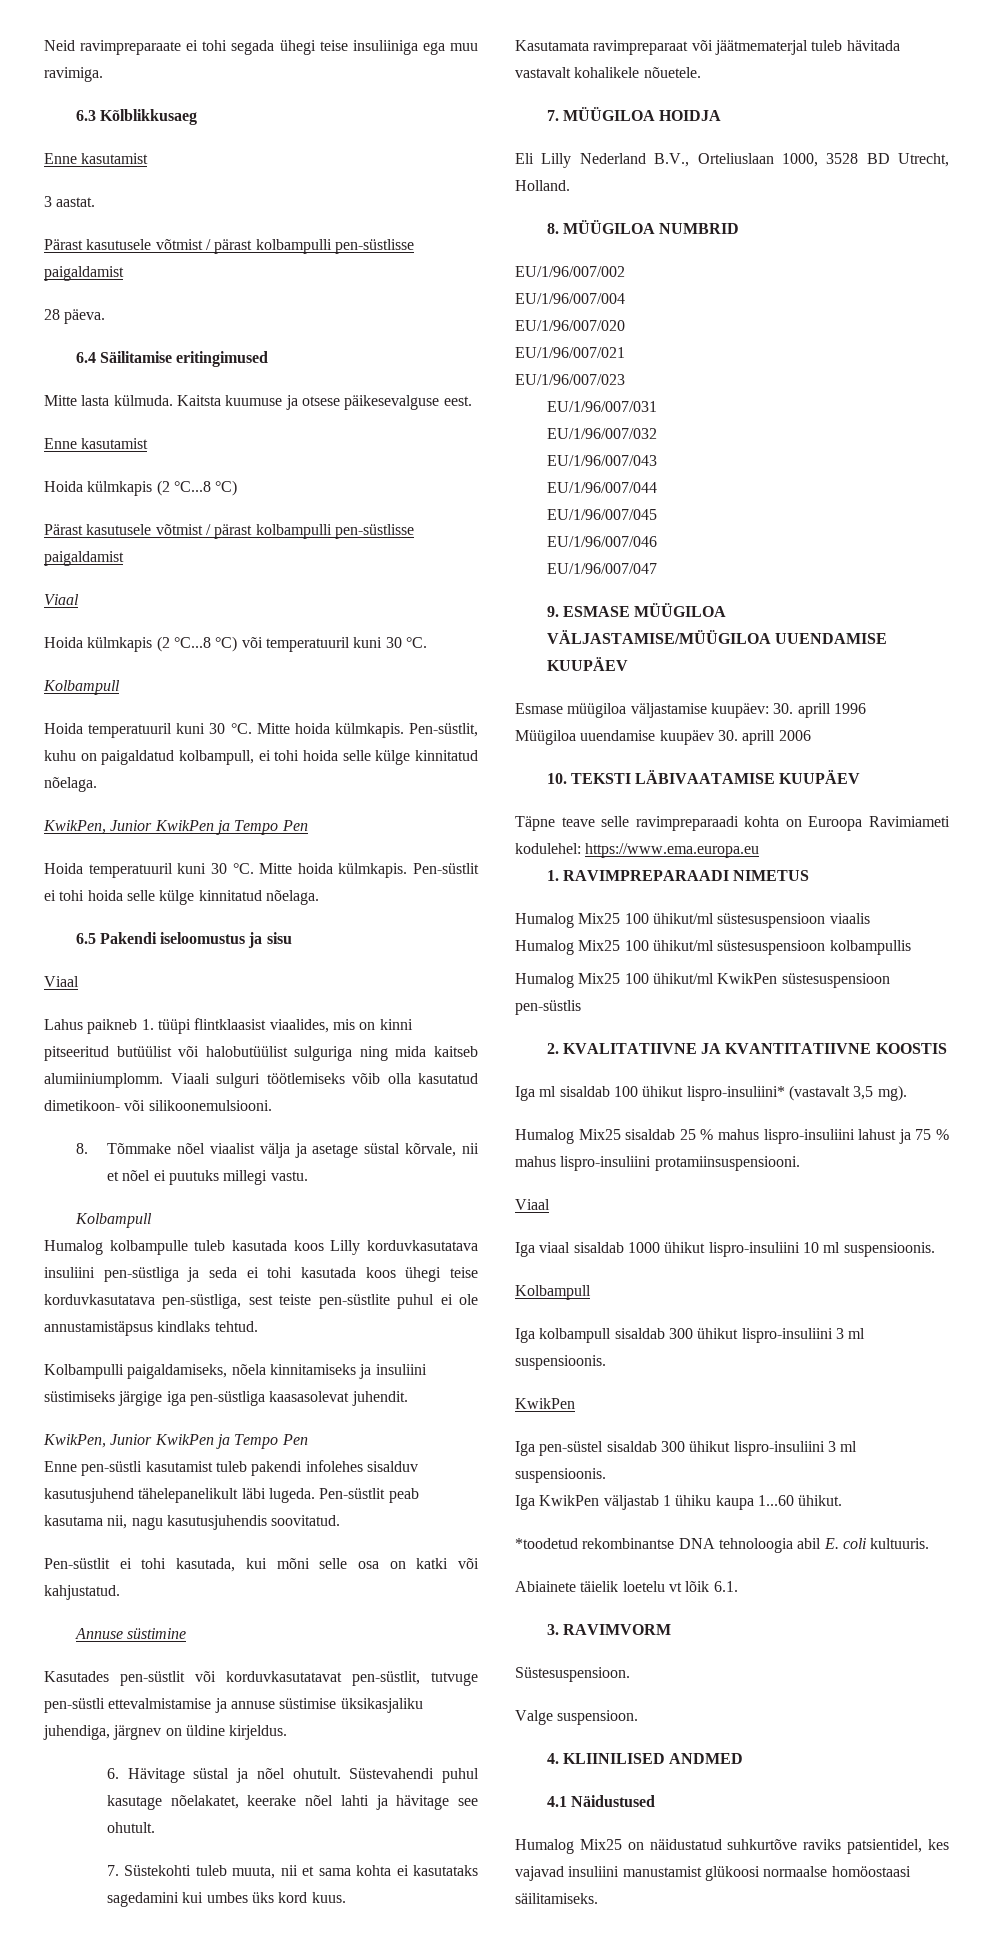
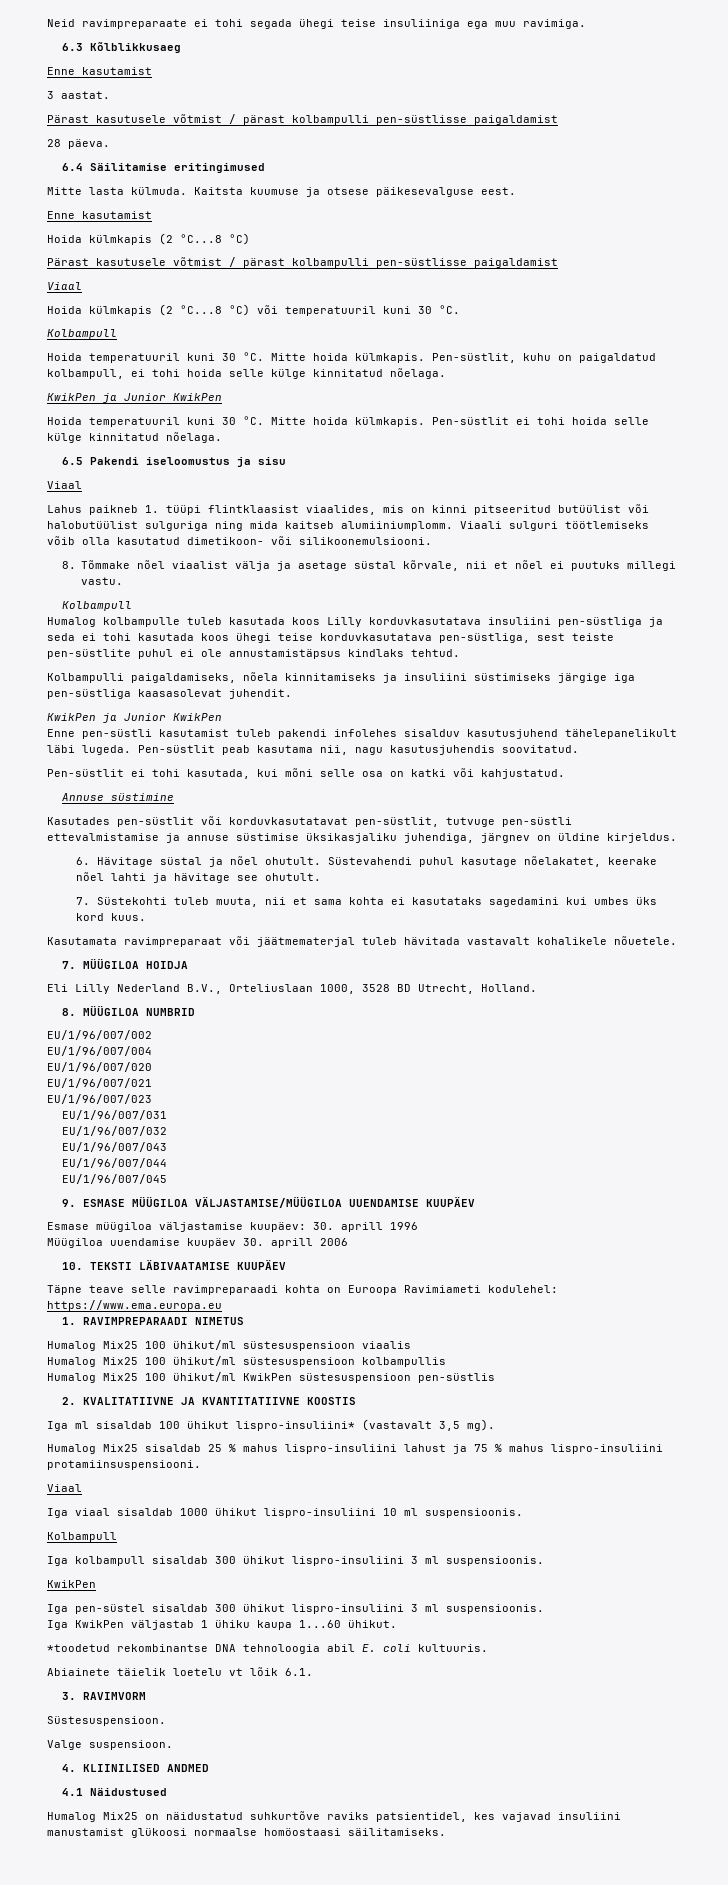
[43,820,308,835] KwikPen, Junior KwikPen ja Tempo Pen -> [47,393,222,403] KwikPen ja Junior KwikPen
[43,1434,308,1449] KwikPen, Junior KwikPen ja Tempo Pen -> [47,713,222,723] KwikPen ja Junior KwikPen
[546,536,657,547] [546,563,657,574] // EU/1/96/007/046 // EU/1/96/007/047 -> (167, 1179) none

